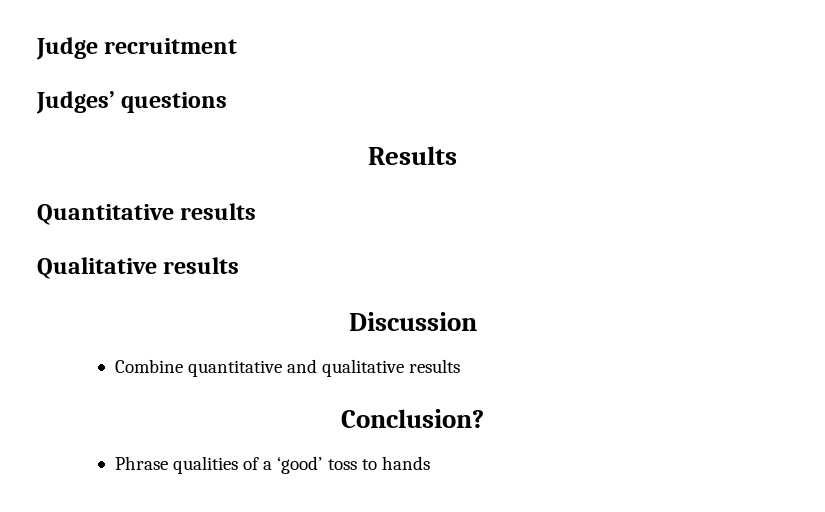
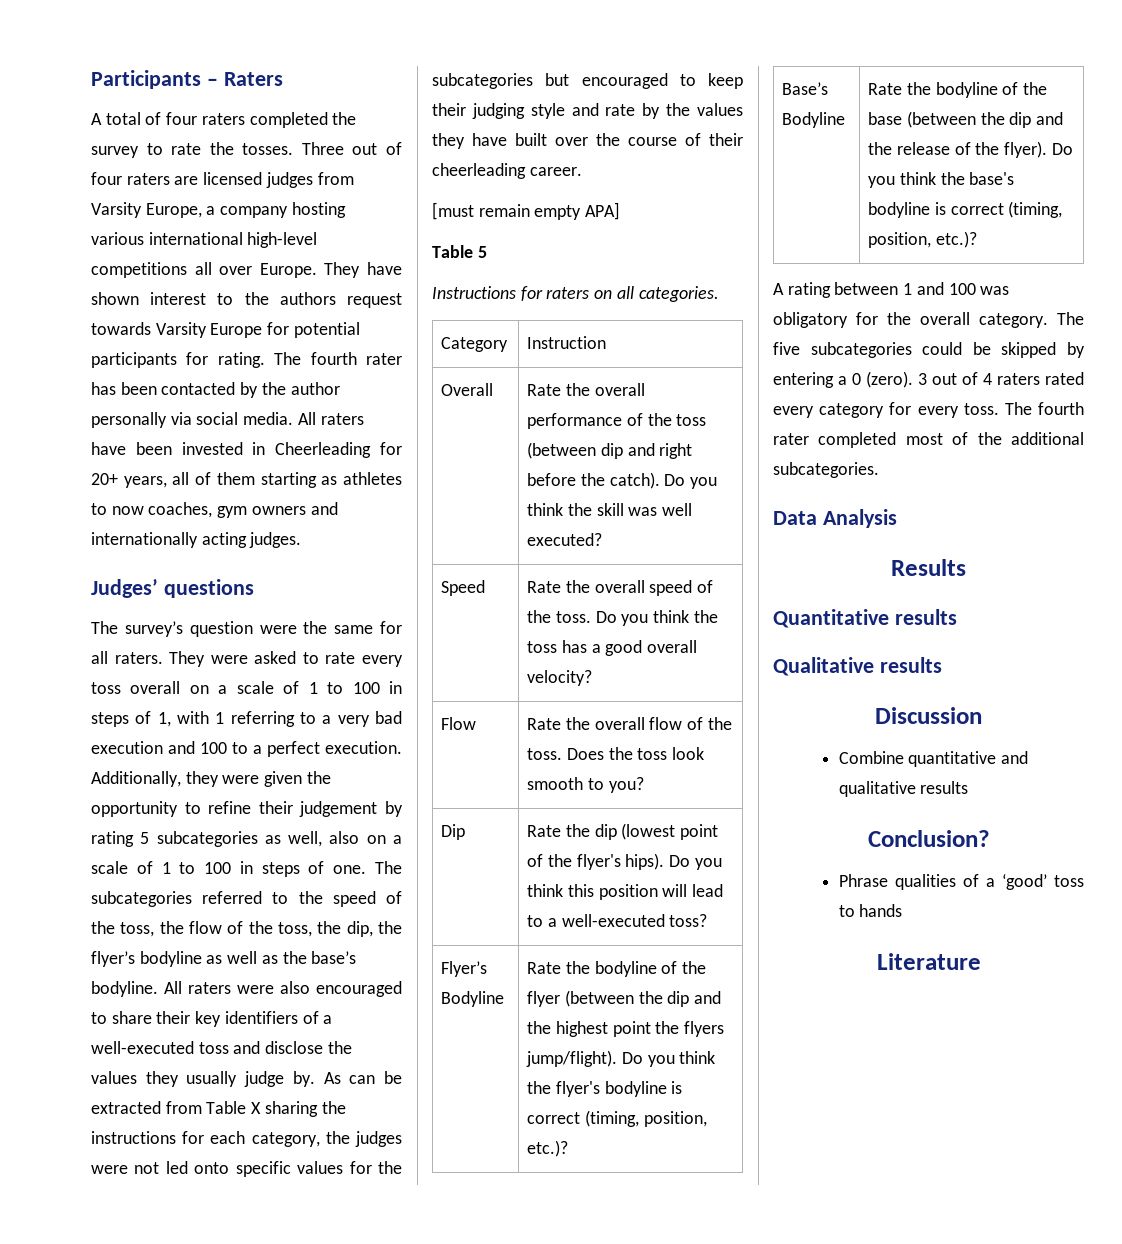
[36,37,238,60] [36,91,228,114] Judge recruitment // Judges’ questions -> [91,70,283,89] [91,112,357,128] [91,142,402,158] [91,172,354,188] [91,202,346,218] [91,232,318,248] [91,262,402,278] [91,292,402,308] [91,322,360,338] [91,352,402,368] [91,382,340,398] [91,412,364,428] [91,442,403,458] [91,472,403,488] [91,502,338,518] [91,532,302,548] [91,579,254,598] [91,621,402,637] [91,651,403,667] [91,681,402,694] [91,711,403,727] [91,741,402,757] [91,771,331,787] [91,801,403,817] [91,831,402,847] [91,861,402,877] [91,891,402,907] [91,921,403,937] [91,951,357,967] [91,981,402,997] [91,1011,333,1027] [91,1041,352,1054] [91,1071,403,1087] [91,1101,346,1117] [91,1131,402,1147] [91,1161,403,1177] [432,73,743,89] [432,103,743,119] [432,133,743,149] [432,163,582,179] [432,202,621,220] [432,245,487,258] [432,286,719,302] [441,337,509,352] [527,336,607,349] [441,383,494,396] [527,383,645,396] [527,413,707,429] [527,442,693,459] [527,472,718,489] [527,503,693,516] [527,533,603,546] [441,580,486,596] [527,580,714,596] [527,610,718,626] [527,640,698,656] [527,670,593,686] [441,717,477,730] [527,717,732,730] [527,747,705,760] [527,777,644,793] [441,824,466,840] [527,823,719,840] [527,853,722,870] [527,884,724,900] [527,914,708,927] [441,961,488,977] [441,991,505,1007] [527,961,707,977] [527,990,722,1007] [527,1021,725,1037] [526,1050,716,1067] [527,1081,683,1097] [527,1110,707,1127] [527,1140,569,1157] [782,82,829,95] [782,112,846,128] [868,82,1048,98] [868,111,1064,128] [868,141,1073,158] [868,172,1015,188] [868,201,1063,218] [868,231,977,248] [773,282,1010,298] [773,312,1084,328] [773,342,1085,358] [773,371,1084,388] [773,402,1084,418] [773,432,1084,448] [773,462,879,478] [773,509,897,528] Participants – Raters // A total of four raters completed the survey to rate the tosses. Three out of four raters are licensed judges from Varsity Europe, a company hosting various international high-level competitions all over Europe. They have shown interest to the authors request towards Varsity Europe for potential participants for rating. The fourth rater has been contacted by the author personally via social media. All raters have been invested in Cheerleading for 20+ years, all of them starting as athletes to now coaches, gym owners and internationally acting judges. // Judges’ questions // The survey’s question were the same for all raters. They were asked to rate every toss overall on a scale of 1 to 100 in steps of 1, with 1 referring to a very bad execution and 100 to a perfect execution. Additionally, they were given the opportunity to refine their judgement by rating 5 subcategories as well, also on a scale of 1 to 100 in steps of one. The subcategories referred to the speed of the toss, the flow of the toss, the dip, the flyer’s bodyline as well as the base’s bodyline. All raters were also encouraged to share their key identifiers of a well-executed toss and disclose the values they usually judge by. As can be extracted from Table X sharing the instructions for each category, the judges were not led onto specific values for the subcategories but encouraged to keep their judging style and rate by the values they have built over the course of their cheerleading career. // [must remain empty APA] // Table 5 // Instructions for raters on all categories. // Category | Instruction // Overall | Rate the overall performance of the toss (between dip and right before the catch). Do you think the skill was well executed? // Speed | Rate the overall speed of the toss. Do you think the toss has a good overall velocity? // Flow | Rate the overall flow of the toss. Does the toss look smooth to you? // Dip | Rate the dip (lowest point of the flyer's hips). Do you think this position will lead to a well-executed toss? // Flyer’s Bodyline | Rate the bodyline of the flyer (between the dip and the highest point the flyers jump/flight). Do you think the flyer's bodyline is correct (timing, position, etc.)? // Base’s Bodyline | Rate the bodyline of the base (between the dip and the release of the flyer). Do you think the base's bodyline is correct (timing, position, etc.)? // A rating between 1 and 100 was obligatory for the overall category. The five subcategories could be skipped by entering a 0 (zero). 3 out of 4 raters rated every category for every toss. The fourth rater completed most of the additional subcategories. // Data Analysis
(430, 463) none -> [876,953,981,970] // Literature

